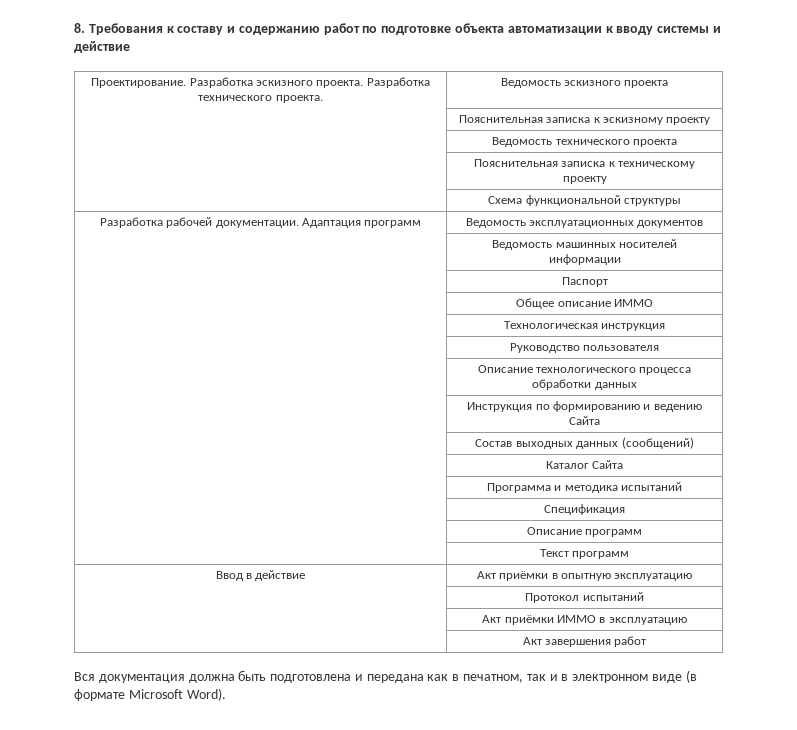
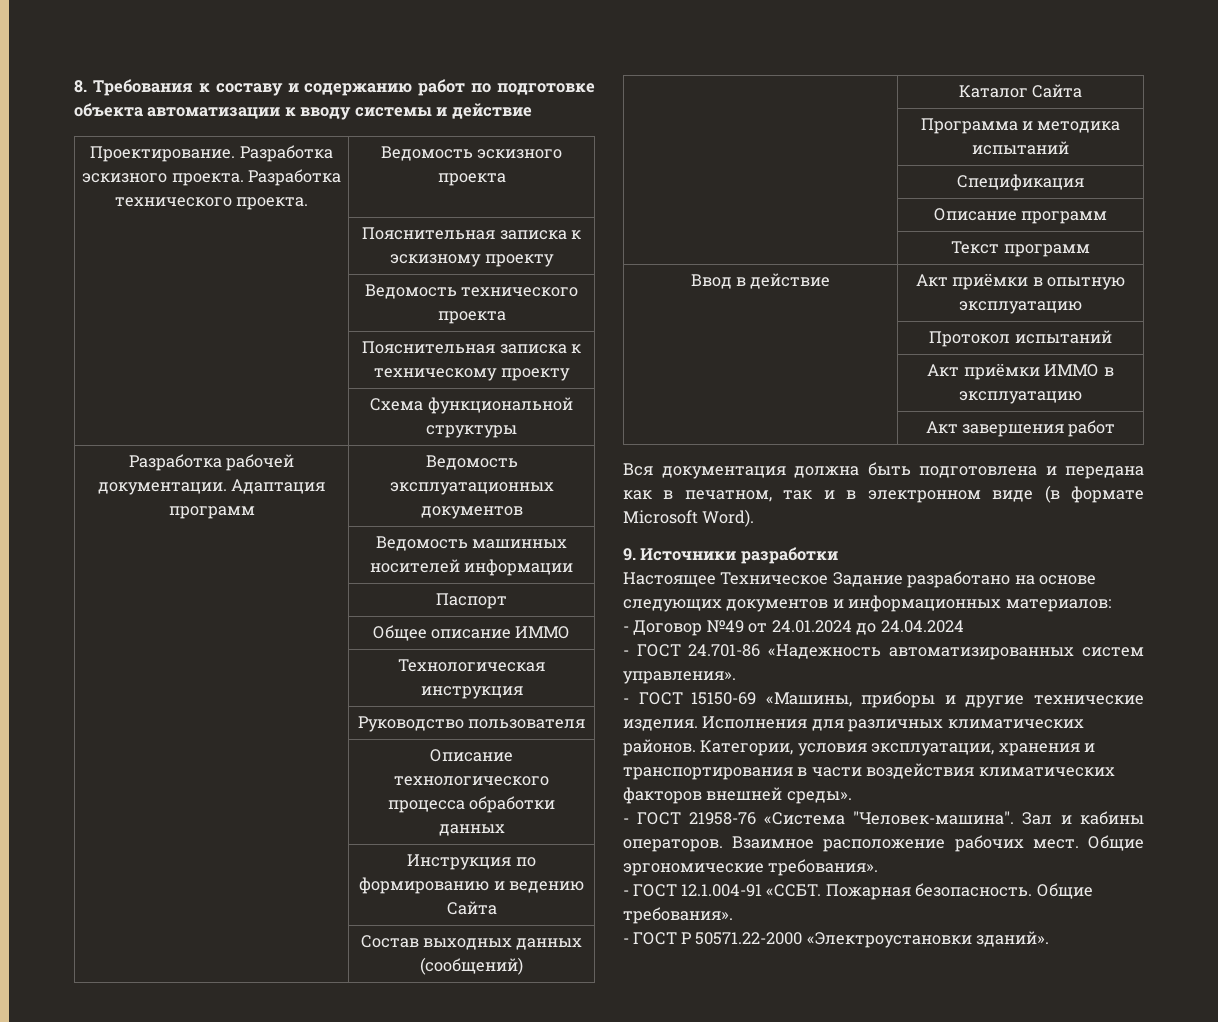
(226, 694) none -> [623,547,838,564] [623,571,1097,588] [623,595,1111,612] [623,620,964,636] [623,644,1144,660] [623,671,736,684] [623,691,1144,708] [623,716,1084,732] [623,739,1096,756] [623,763,1115,780] [623,787,852,804] [623,811,1144,825] [623,835,1144,852] [623,859,879,876] [623,883,1093,900] [623,907,733,924] [623,931,1050,948] // 9. Источники разработки // Настоящее Техническое Задание разработано на основе следующих документов и информационных материалов: // - Договор №49 от 24.01.2024 до 24.04.2024 // - ГОСТ 24.701-86 «Надежность автоматизированных систем управления». // - ГОСТ 15150-69 «Машины, приборы и другие технические изделия. Исполнения для различных климатических районов. Категории, условия эксплуатации, хранения и транспортирования в части воздействия климатических факторов внешней среды». // - ГОСТ 21958-76 «Система "Человек-машина". Зал и кабины операторов. Взаимное расположение рабочих мест. Общие эргономические требования». // - ГОСТ 12.1.004-91 «ССБТ. Пожарная безопасность. Общие требования». // - ГОСТ Р 50571.22-2000 «Электроустановки зданий».

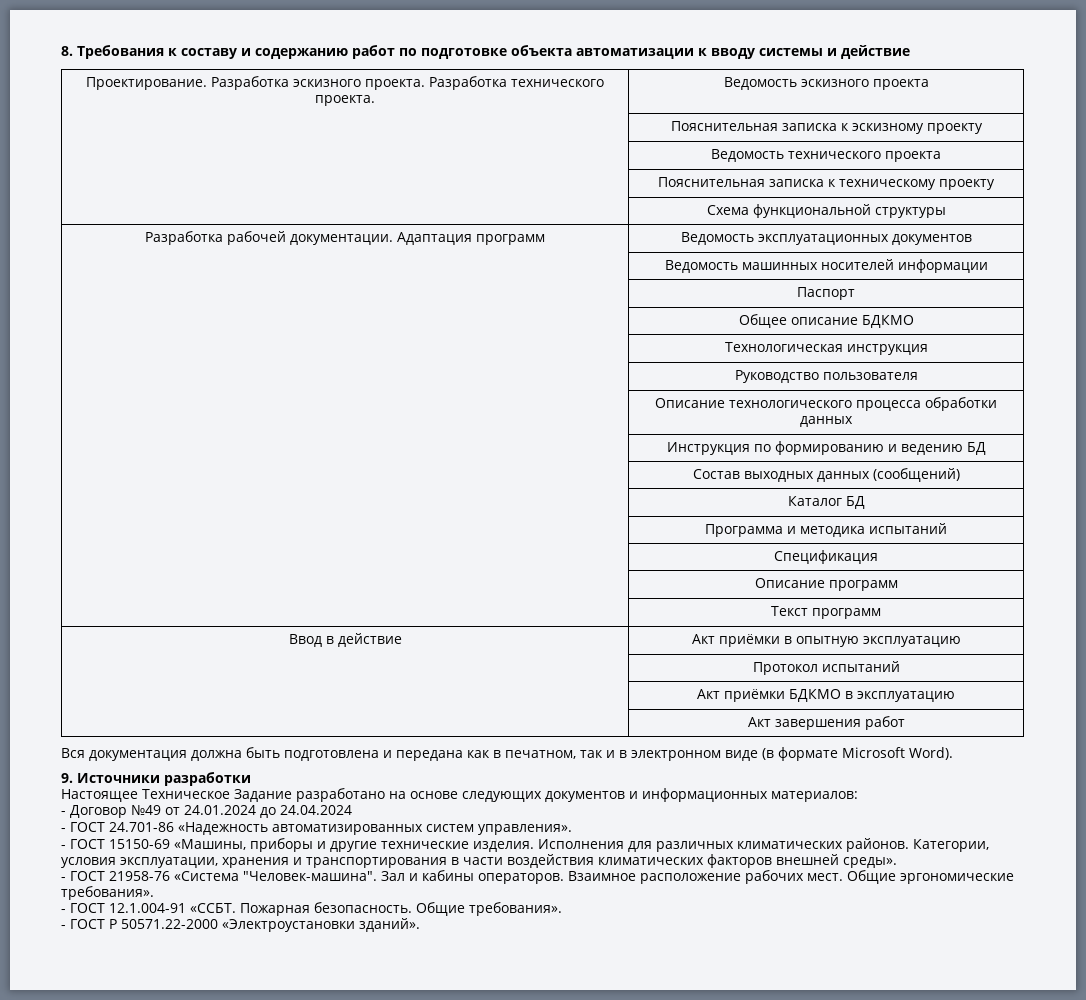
[515,626,571,639] ИММО -> [861,315,914,328] БДКМО
[446,901,497,915] Сайта -> [966,442,986,455] БД
[1032,84,1083,98] Сайта -> [845,496,865,509] БД
[1044,364,1100,377] ИММО -> [789,689,841,702] БДКМО

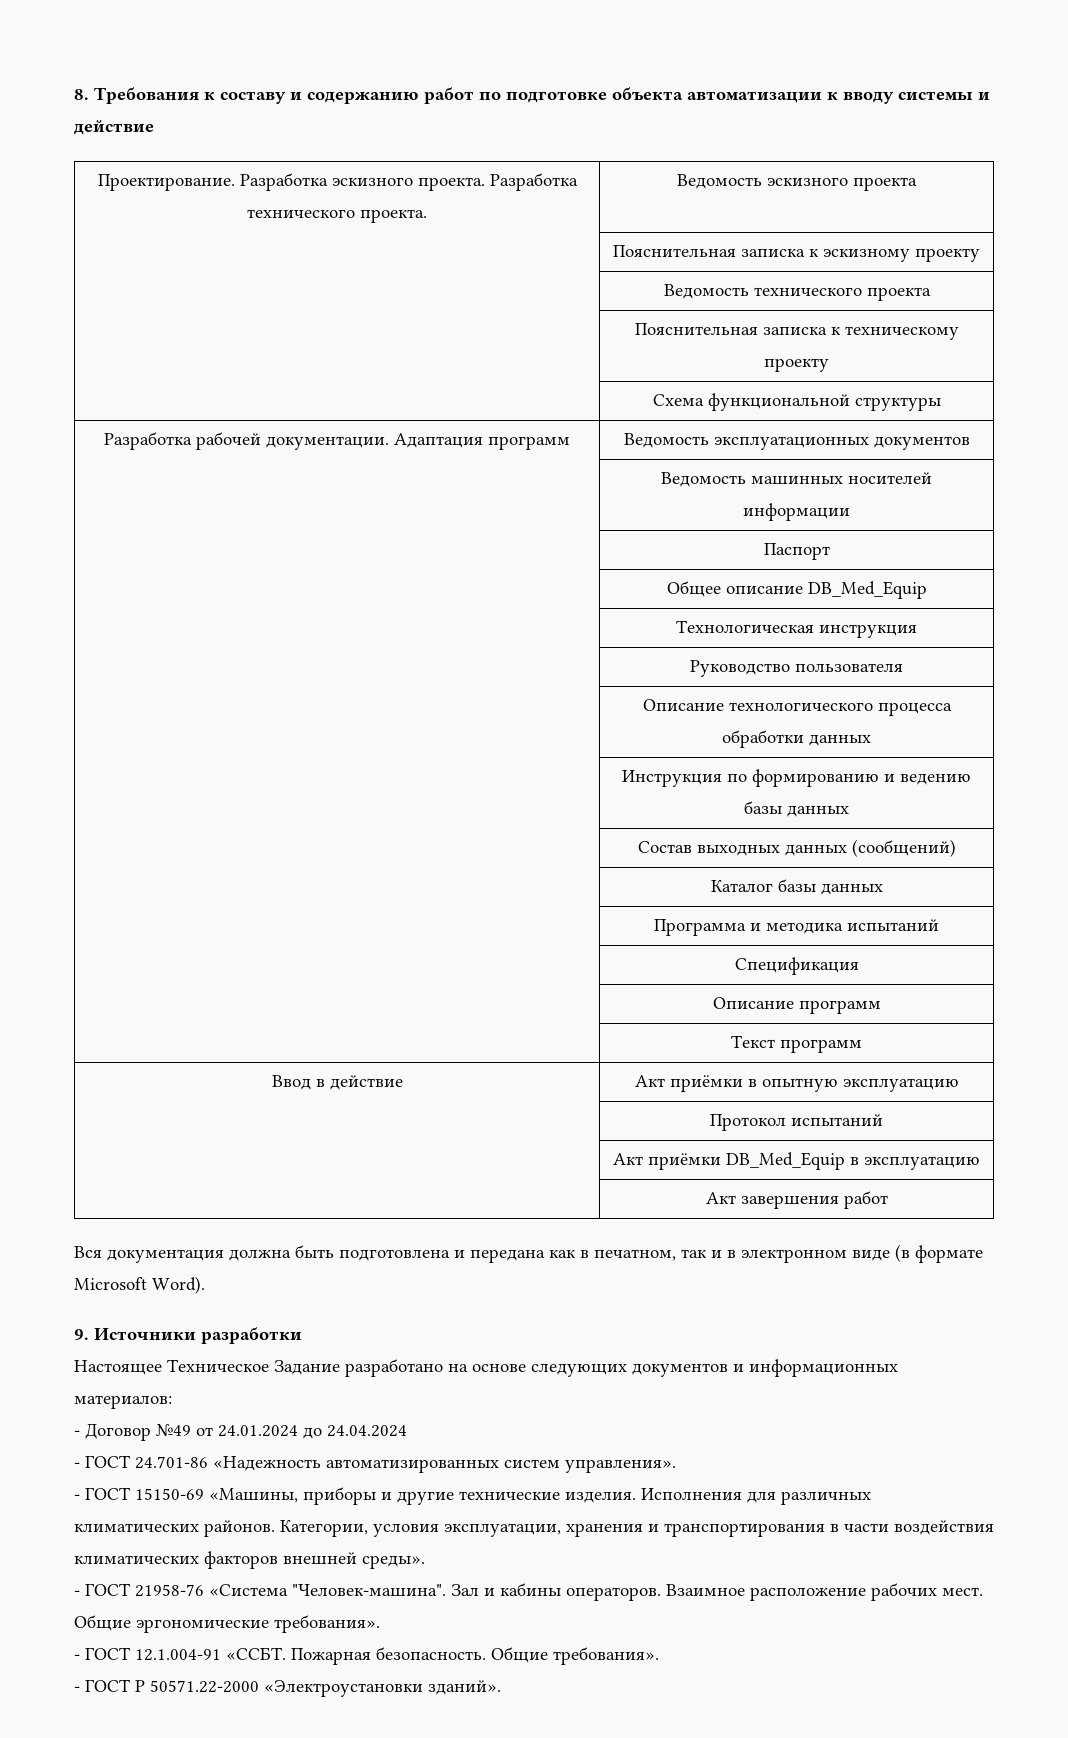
[861,315,914,328] БДКМО -> [807,581,927,599] DB_Med_Equip
[966,442,986,455] БД -> [744,801,849,817] базы данных
[845,496,865,509] БД -> [777,879,883,895] базы данных
[789,689,841,702] БДКМО -> [726,1152,845,1170] DB_Med_Equip

